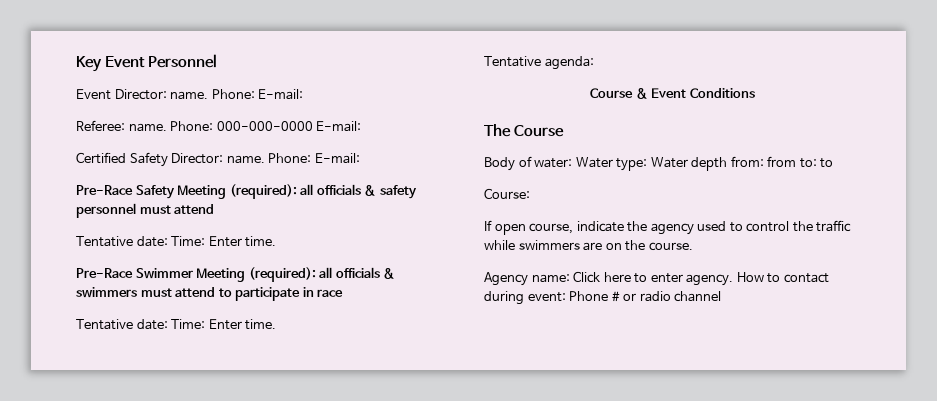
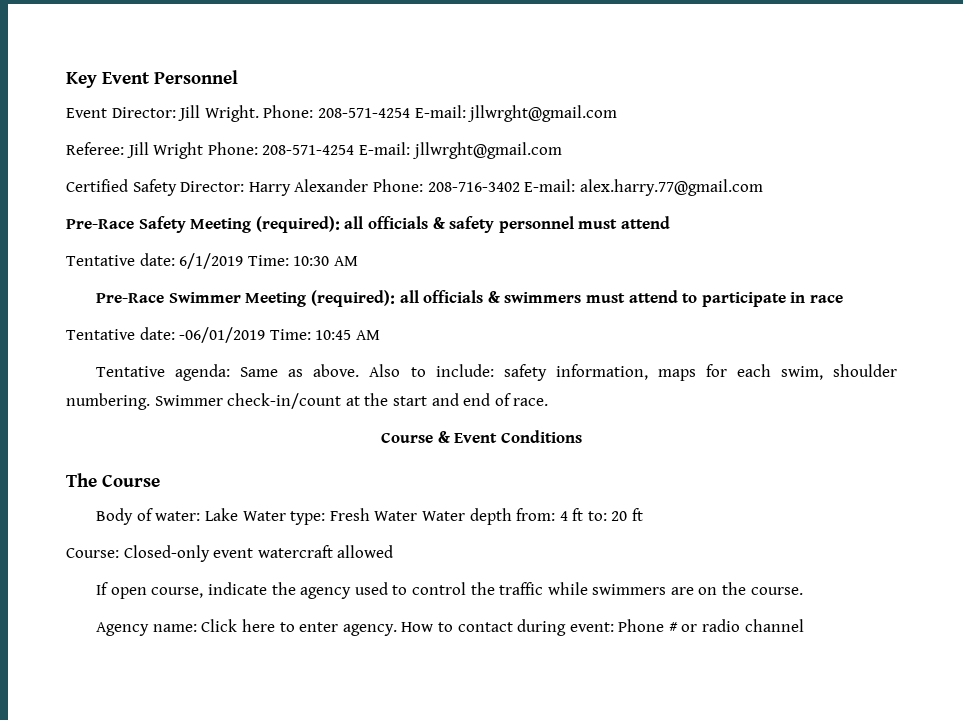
[170,89,304,100] name. Phone: E-mail: -> [178,105,618,122] Jill Wright. Phone: 208-571-4254 E-mail: jllwrght@gmail.com
[128,121,362,132] name. Phone: 000-000-0000 E-mail: -> [126,142,562,159] Jill Wright Phone: 208-571-4254 E-mail: jllwrght@gmail.com
[226,153,360,164] name. Phone: E-mail: -> [248,179,763,196] Harry Alexander Phone: 208-716-3402 E-mail: alex.harry.77@gmail.com
[171,236,277,247] Time: Enter time. -> [179,253,358,269] 6/1/2019 Time: 10:30 AM
[171,319,277,330] [484,56,594,70] Time: Enter time. // Tentative agenda: -> [179,327,380,343] [96,364,897,381] [66,393,549,410] -06/01/2019 Time: 10:45 AM // Tentative agenda: Same as above. Also to include: safety information, maps for each swim, shoulder numbering. Swimmer check-in/count at the start and end of race.
(573, 163) none -> [204,508,238,521] Lake
(648, 164) none -> [329,508,418,521] Fresh Water
[767,156,834,168] [484,188,530,199] from to: to // Course: -> [559,508,644,521] [66,545,394,562] 4 ft to: 20 ft // Course: Closed-only event watercraft allowed

